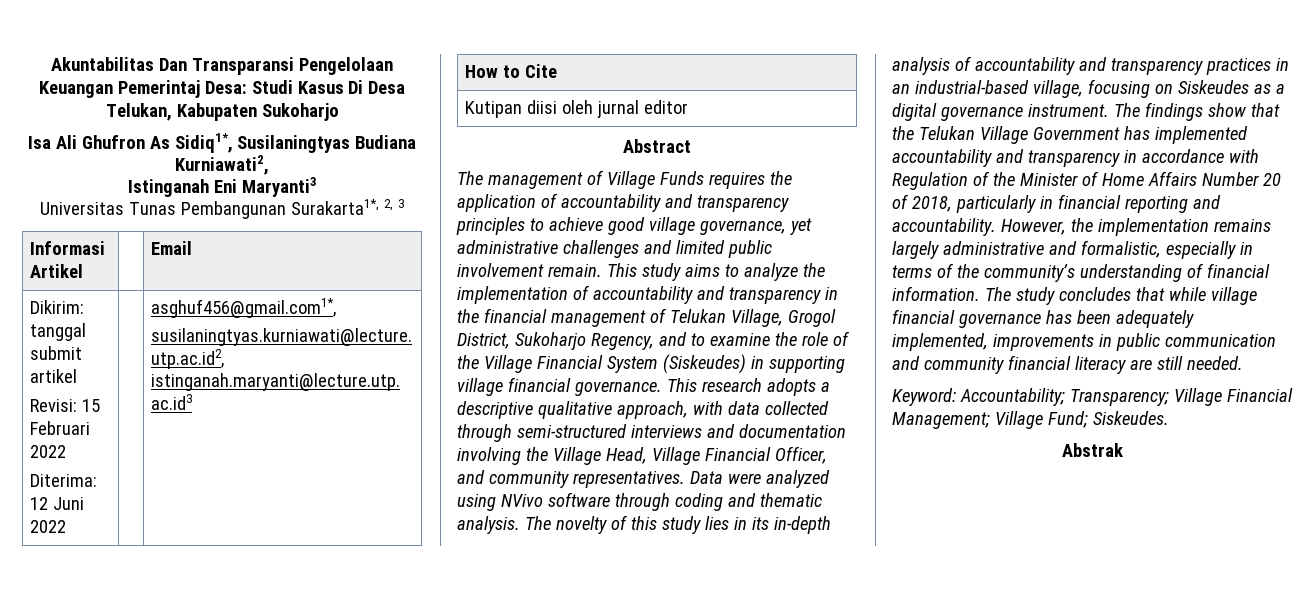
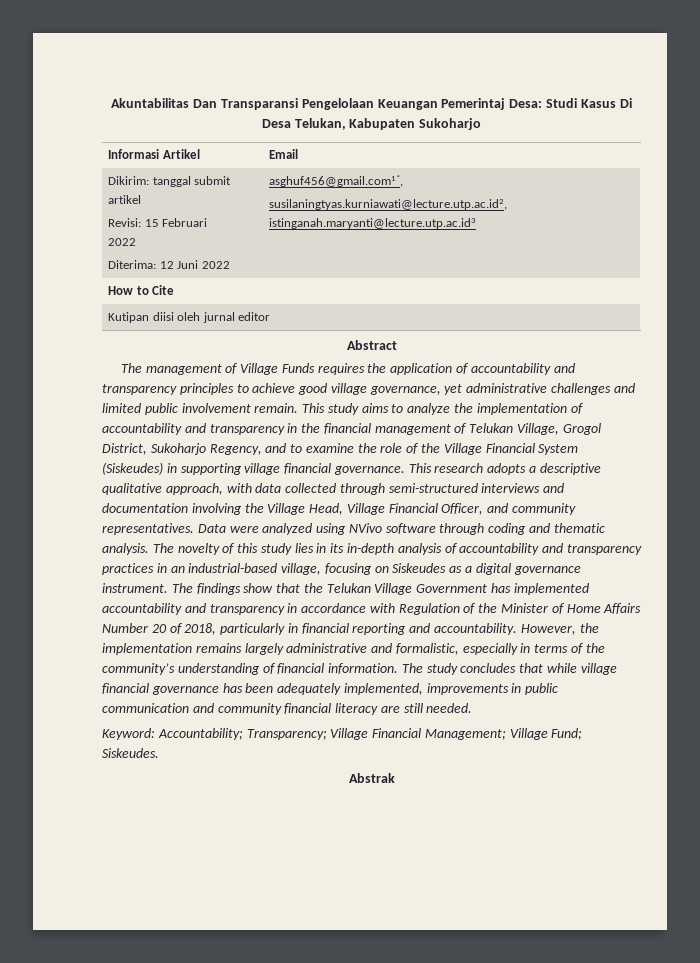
[27,133,417,153] [175,155,269,175] [127,177,317,197] [40,199,404,219] // Isa Ali Ghufron As Sidiq1*, Susilaningtyas Budiana Kurniawati2, // Istinganah Eni Maryanti3 // Universitas Tunas Pembangunan Surakarta1*, 2, 3 -> (482, 124) none

